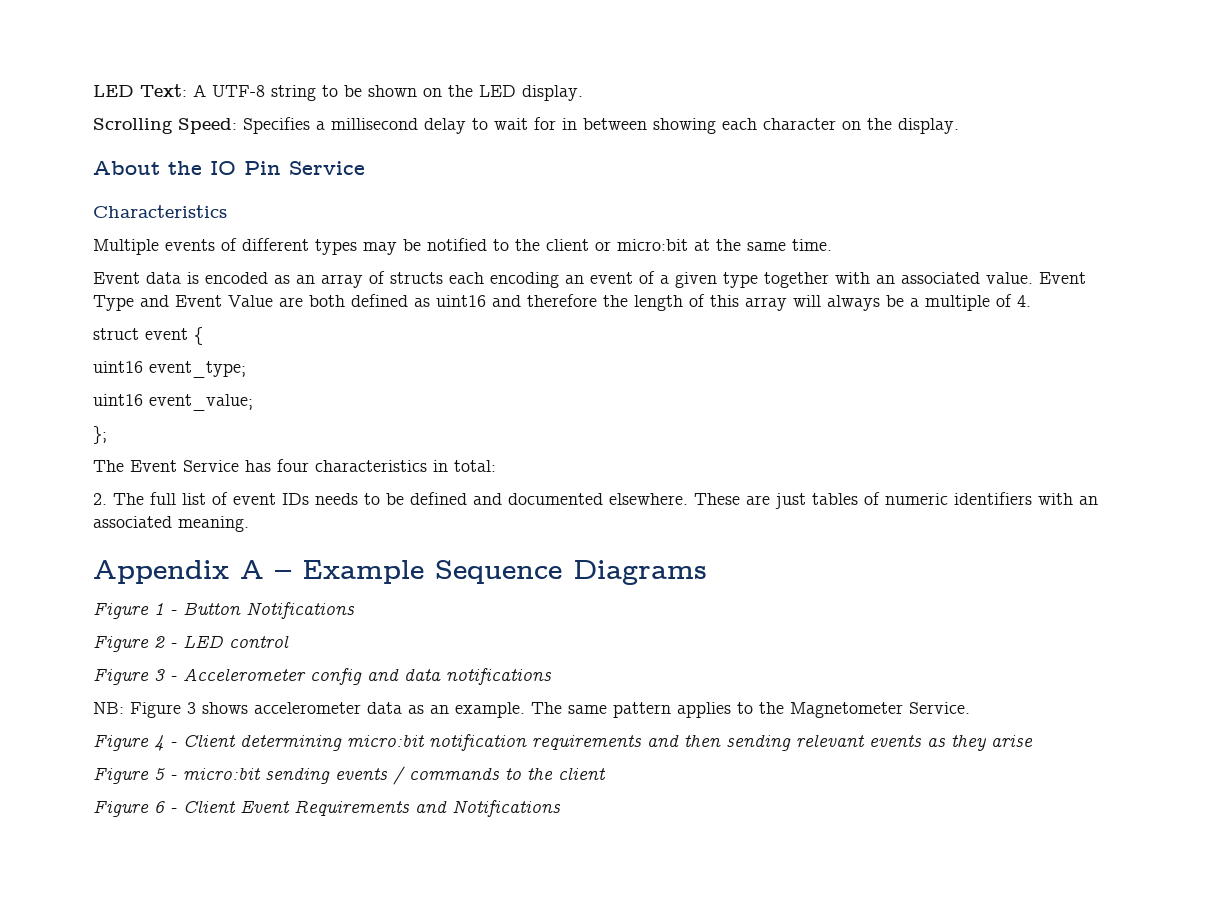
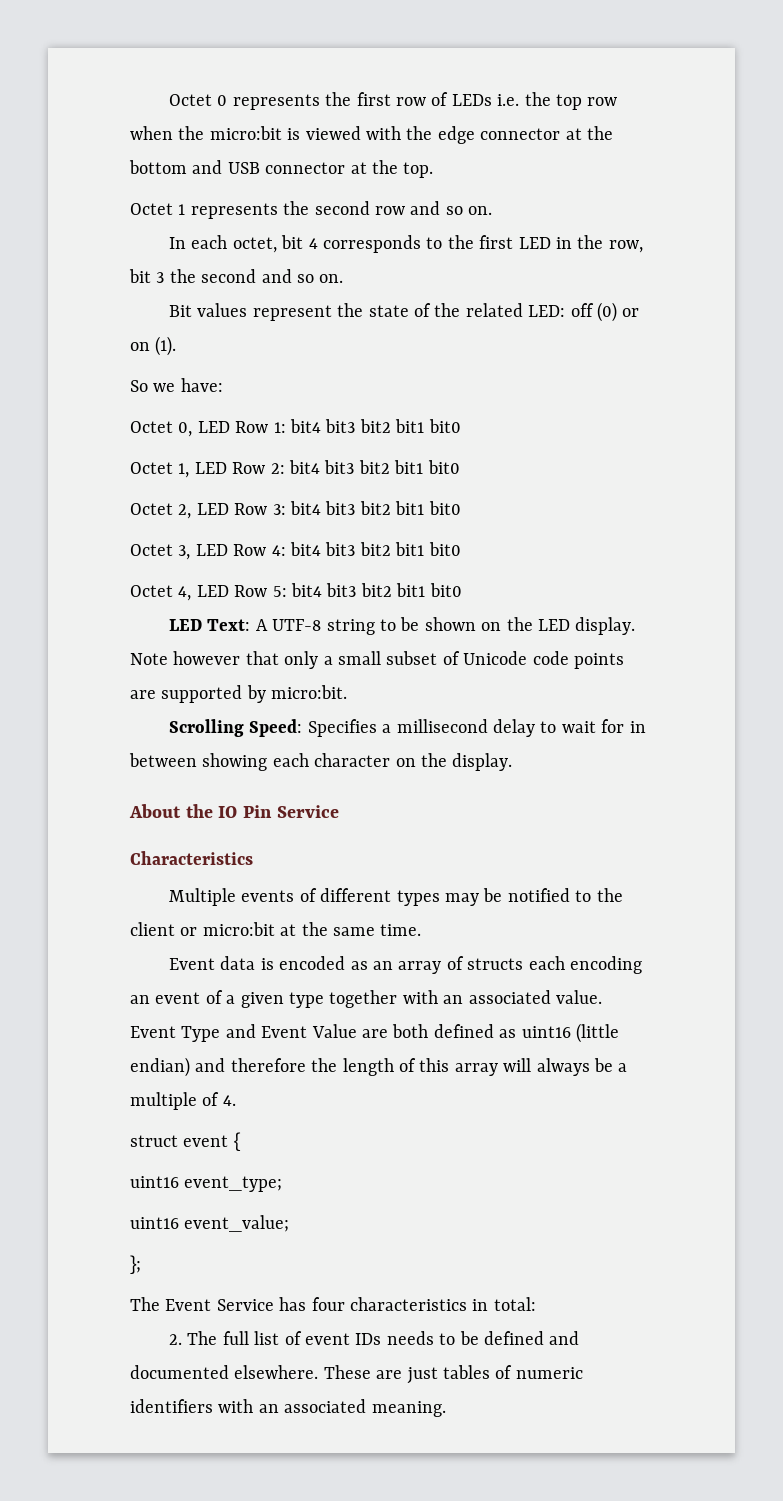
(93, 91) none -> [168,92,618,110] [130,126,613,144] [129,160,434,178] [130,201,493,219] [168,235,643,253] [129,269,344,283] [168,302,640,322] [130,336,177,356] [130,378,223,392] [130,419,461,437] [130,460,460,478] [130,501,461,519] [130,542,461,560] [130,583,462,601] Octet 0 represents the first row of LEDs i.e. the top row when the micro:bit is viewed with the edge connector at the bottom and USB connector at the top. // Octet 1 represents the second row and so on. // In each octet, bit 4 corresponds to the first LED in the row, bit 3 the second and so on. // Bit values represent the state of the related LED: off (0) or on (1). // So we have: // Octet 0, LED Row 1: bit4 bit3 bit2 bit1 bit0 // Octet 1, LED Row 2: bit4 bit3 bit2 bit1 bit0 // Octet 2, LED Row 3: bit4 bit3 bit2 bit1 bit0 // Octet 3, LED Row 4: bit4 bit3 bit2 bit1 bit0 // Octet 4, LED Row 5: bit4 bit3 bit2 bit1 bit0 //
(583, 93) none -> [130,651,624,669] [130,685,348,703] Note however that only a small subset of Unicode code points are supported by micro:bit.
(486, 301) none -> [575,1023,619,1043] [130,1057,190,1077] (little endian)
[93,560,707,585] [93,602,355,619] [93,635,289,652] [93,668,552,685] [93,702,970,718] [93,734,1033,751] [93,766,606,785] [93,800,561,817] // Appendix A – Example Sequence Diagrams // Figure 1 - Button Notifications // Figure 2 - LED control // Figure 3 - Accelerometer config and data notifications // NB: Figure 3 shows accelerometer data as an example. The same pattern applies to the Magnetometer Service. // Figure 4 - Client determining micro:bit notification requirements and then sending relevant events as they arise // Figure 5 - micro:bit sending events / commands to the client // Figure 6 - Client Event Requirements and Notifications -> (446, 1409) none

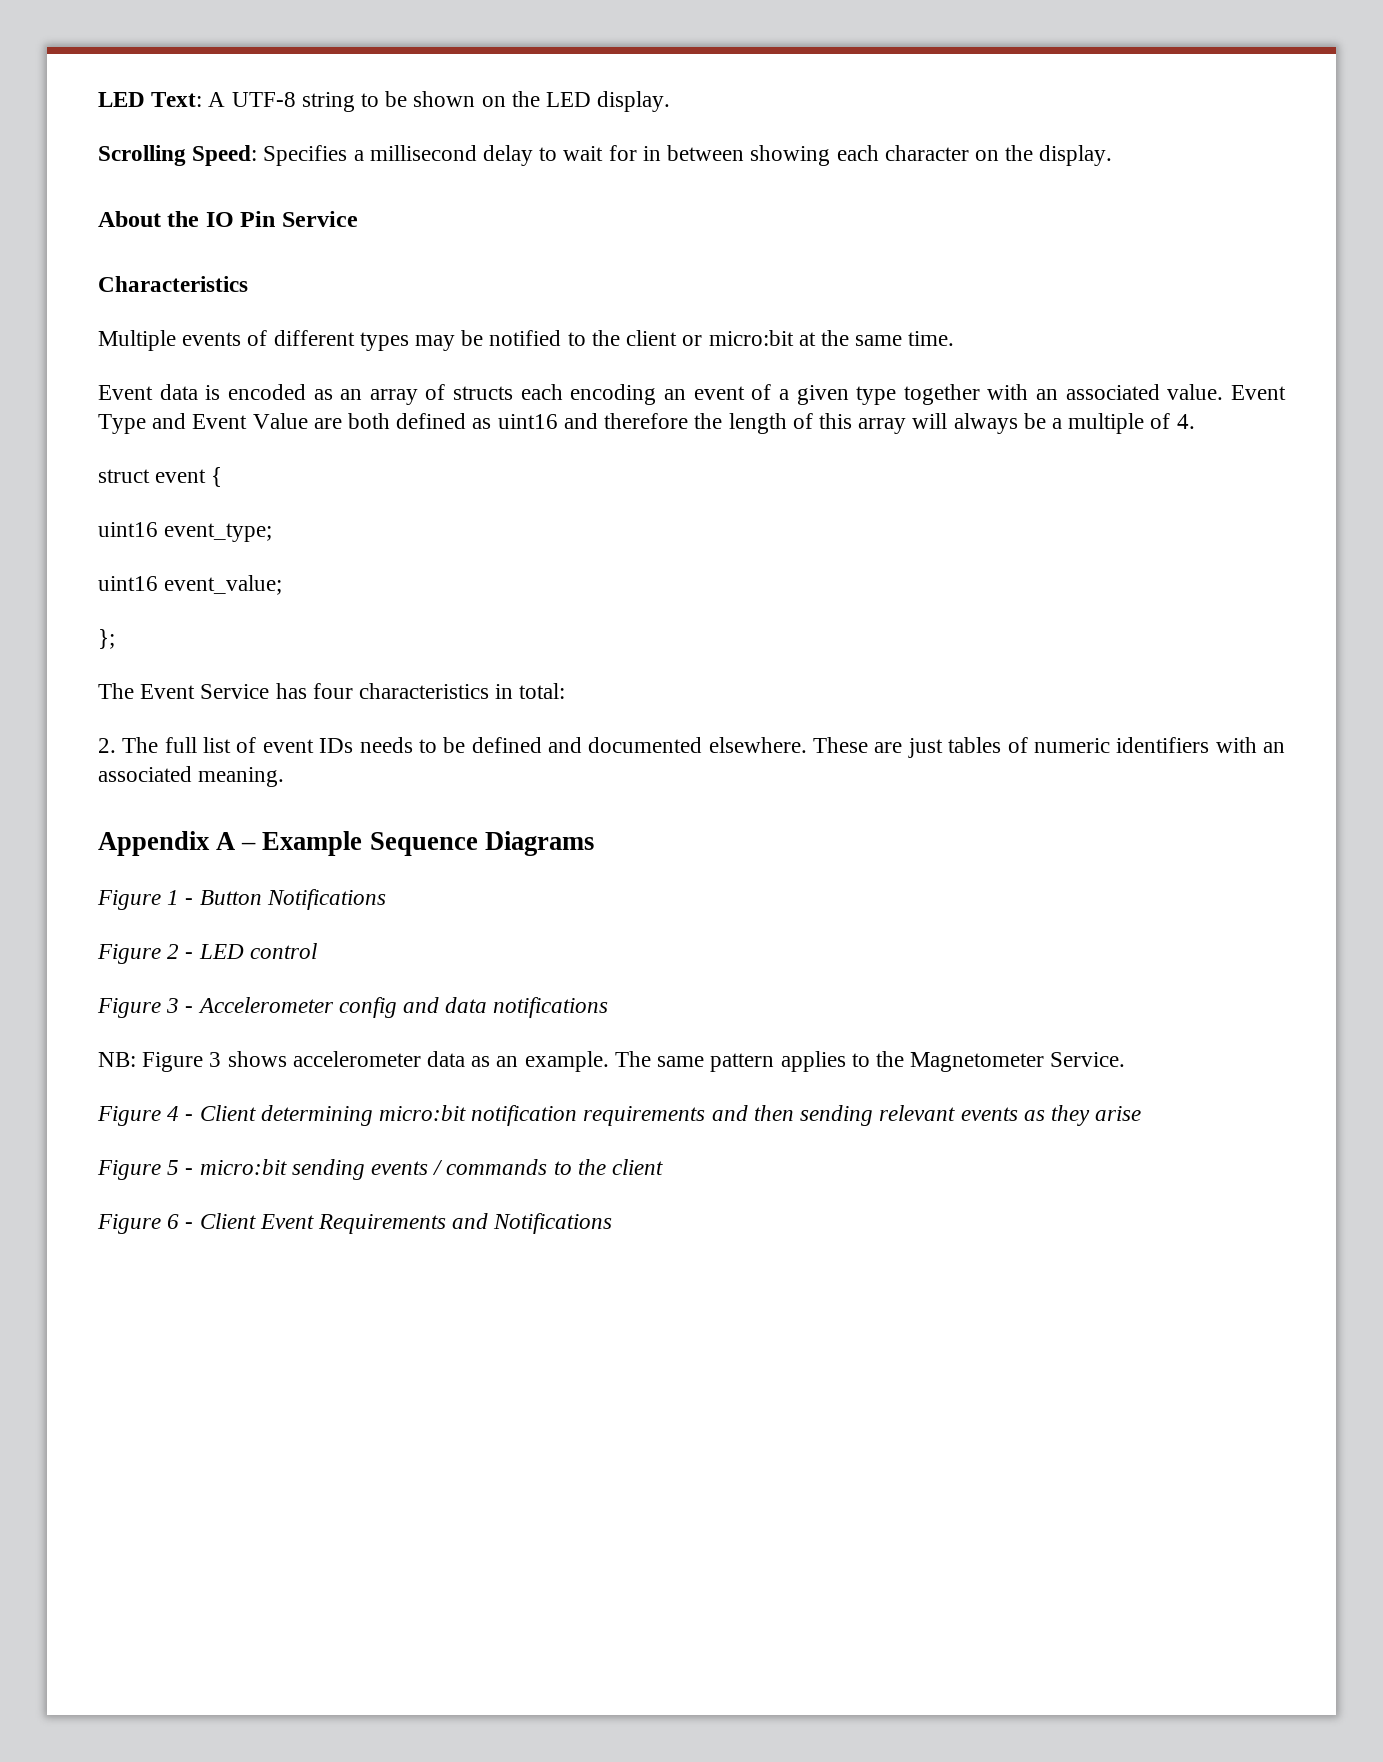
[168,92,618,110] [130,126,613,144] [129,160,434,178] [130,201,493,219] [168,235,643,253] [129,269,344,283] [168,302,640,322] [130,336,177,356] [130,378,223,392] [130,419,461,437] [130,460,460,478] [130,501,461,519] [130,542,461,560] [130,583,462,601] Octet 0 represents the first row of LEDs i.e. the top row when the micro:bit is viewed with the edge connector at the bottom and USB connector at the top. // Octet 1 represents the second row and so on. // In each octet, bit 4 corresponds to the first LED in the row, bit 3 the second and so on. // Bit values represent the state of the related LED: off (0) or on (1). // So we have: // Octet 0, LED Row 1: bit4 bit3 bit2 bit1 bit0 // Octet 1, LED Row 2: bit4 bit3 bit2 bit1 bit0 // Octet 2, LED Row 3: bit4 bit3 bit2 bit1 bit0 // Octet 3, LED Row 4: bit4 bit3 bit2 bit1 bit0 // Octet 4, LED Row 5: bit4 bit3 bit2 bit1 bit0 // -> (98, 99) none
[130,651,624,669] [130,685,348,703] Note however that only a small subset of Unicode code points are supported by micro:bit. -> (671, 101) none
[575,1023,619,1043] [130,1057,190,1077] (little endian) -> (558, 421) none
(446, 1409) none -> [98,831,594,856] [97,889,386,910] [97,943,317,964] [97,997,609,1018] [98,1051,1126,1072] [97,1105,1142,1126] [97,1159,664,1180] [97,1213,613,1234] // Appendix A – Example Sequence Diagrams // Figure 1 - Button Notifications // Figure 2 - LED control // Figure 3 - Accelerometer config and data notifications // NB: Figure 3 shows accelerometer data as an example. The same pattern applies to the Magnetometer Service. // Figure 4 - Client determining micro:bit notification requirements and then sending relevant events as they arise // Figure 5 - micro:bit sending events / commands to the client // Figure 6 - Client Event Requirements and Notifications

